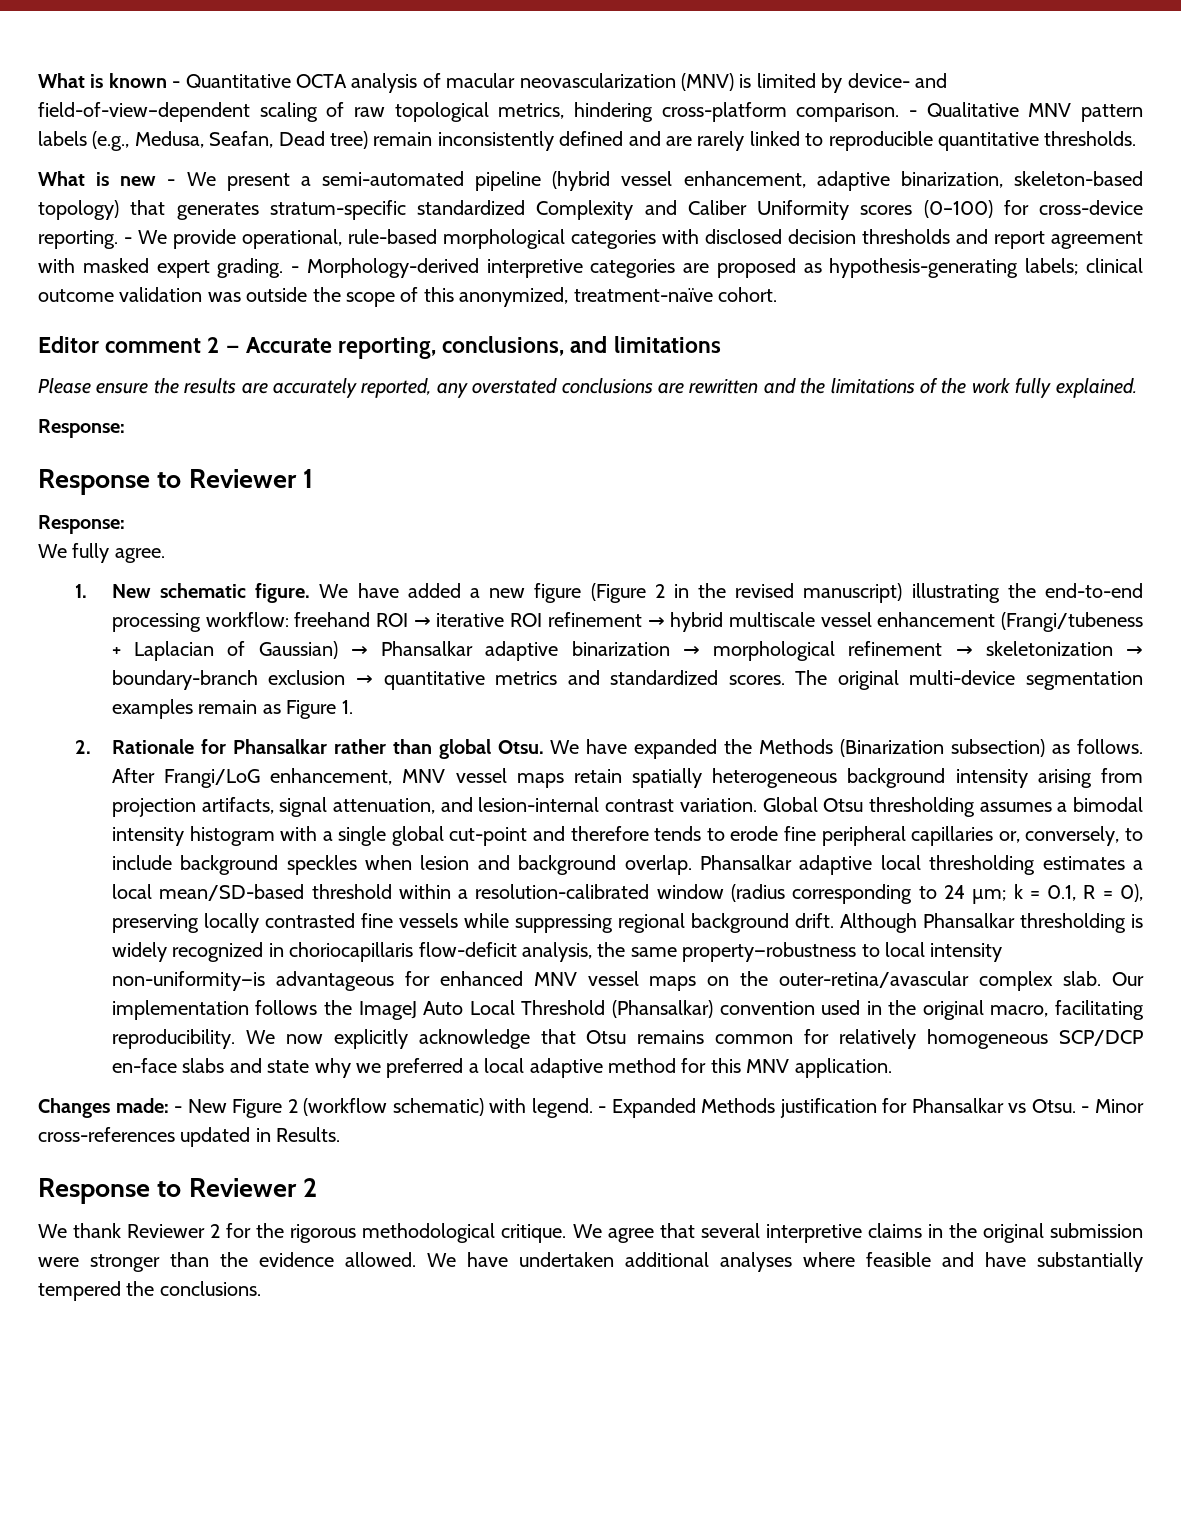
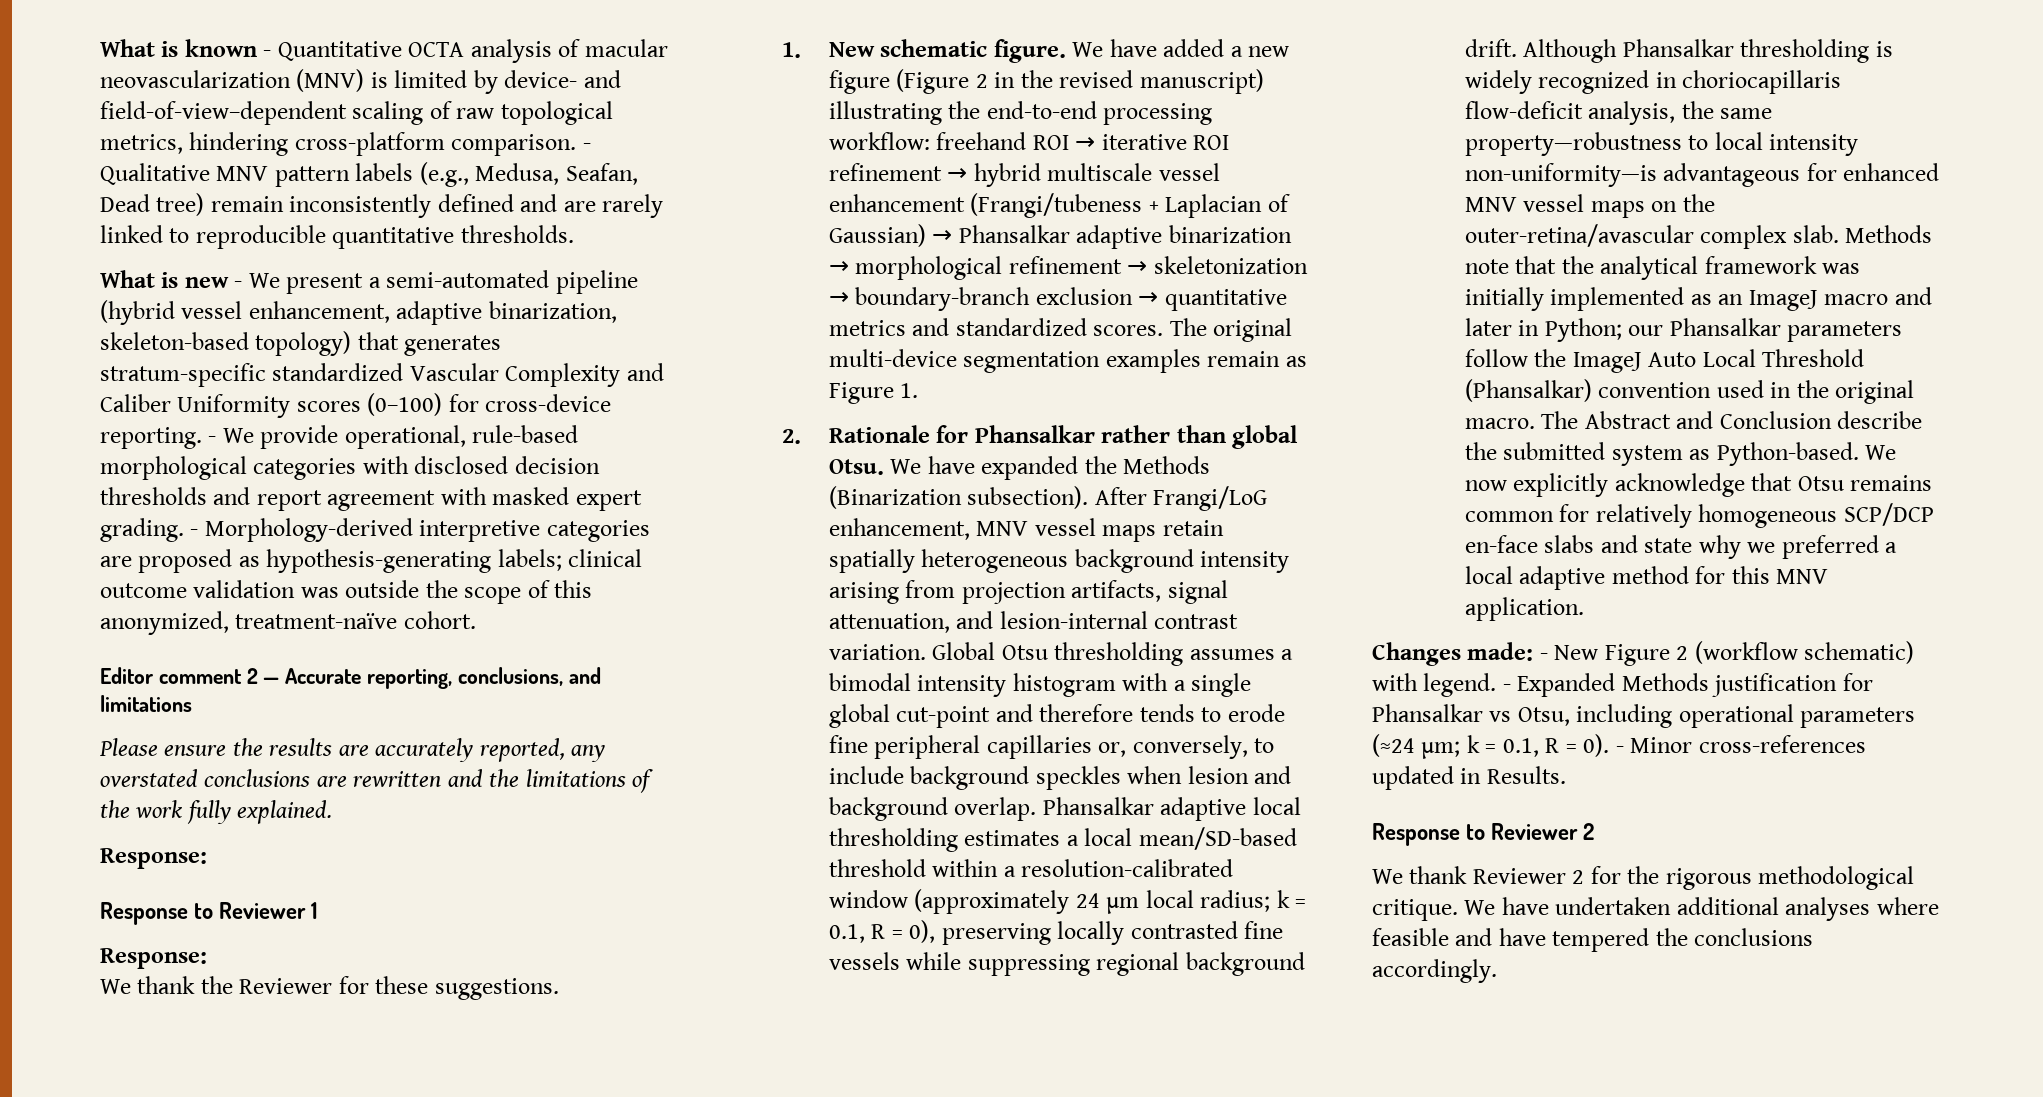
(525, 207) none -> [409,363,499,381] Vascular
[72,543,165,563] fully agree. -> [137,976,559,1000] thank the Reviewer for these suggestions.
[951,739,1143,757] subsection) as follows. -> [967,486,1089,509] subsection).
[731,884,1007,904] (radius corresponding to 24 µm; -> [914,889,1271,914] (approximately 24 µm local radius;
[1112,972,1145,986] [111,1000,318,1020] Our implementation follows -> [1845,225,1933,243] [1464,256,1861,280] [1464,287,1932,311] [1464,318,1903,342] [1464,349,1528,367] Methods note that the analytical framework was initially implemented as an ImageJ macro and later in Python; our Phansalkar parameters follow
[990,1000,1144,1020] [111,1029,235,1049] macro, facilitating reproducibility. -> [1464,411,1923,429] [1464,442,1859,466] macro. The Abstract and Conclusion describe the submitted system as Python-based.
[1031,1099,1076,1113] Otsu. -> [1517,704,1916,728] [1372,734,1610,759] Otsu, including operational parameters (≈24 µm; k = 0.1, R = 0).
[607,1223,1143,1243] [38,1252,456,1272] agree that several interpretive claims in the original submission were stronger than the evidence allowed. We -> (1496, 907) none
[1037,1252,1143,1272] substantially -> (1546, 937) none
[159,1281,261,1296] conclusions. -> [1694,928,1814,946] [1372,959,1497,983] conclusions accordingly.

